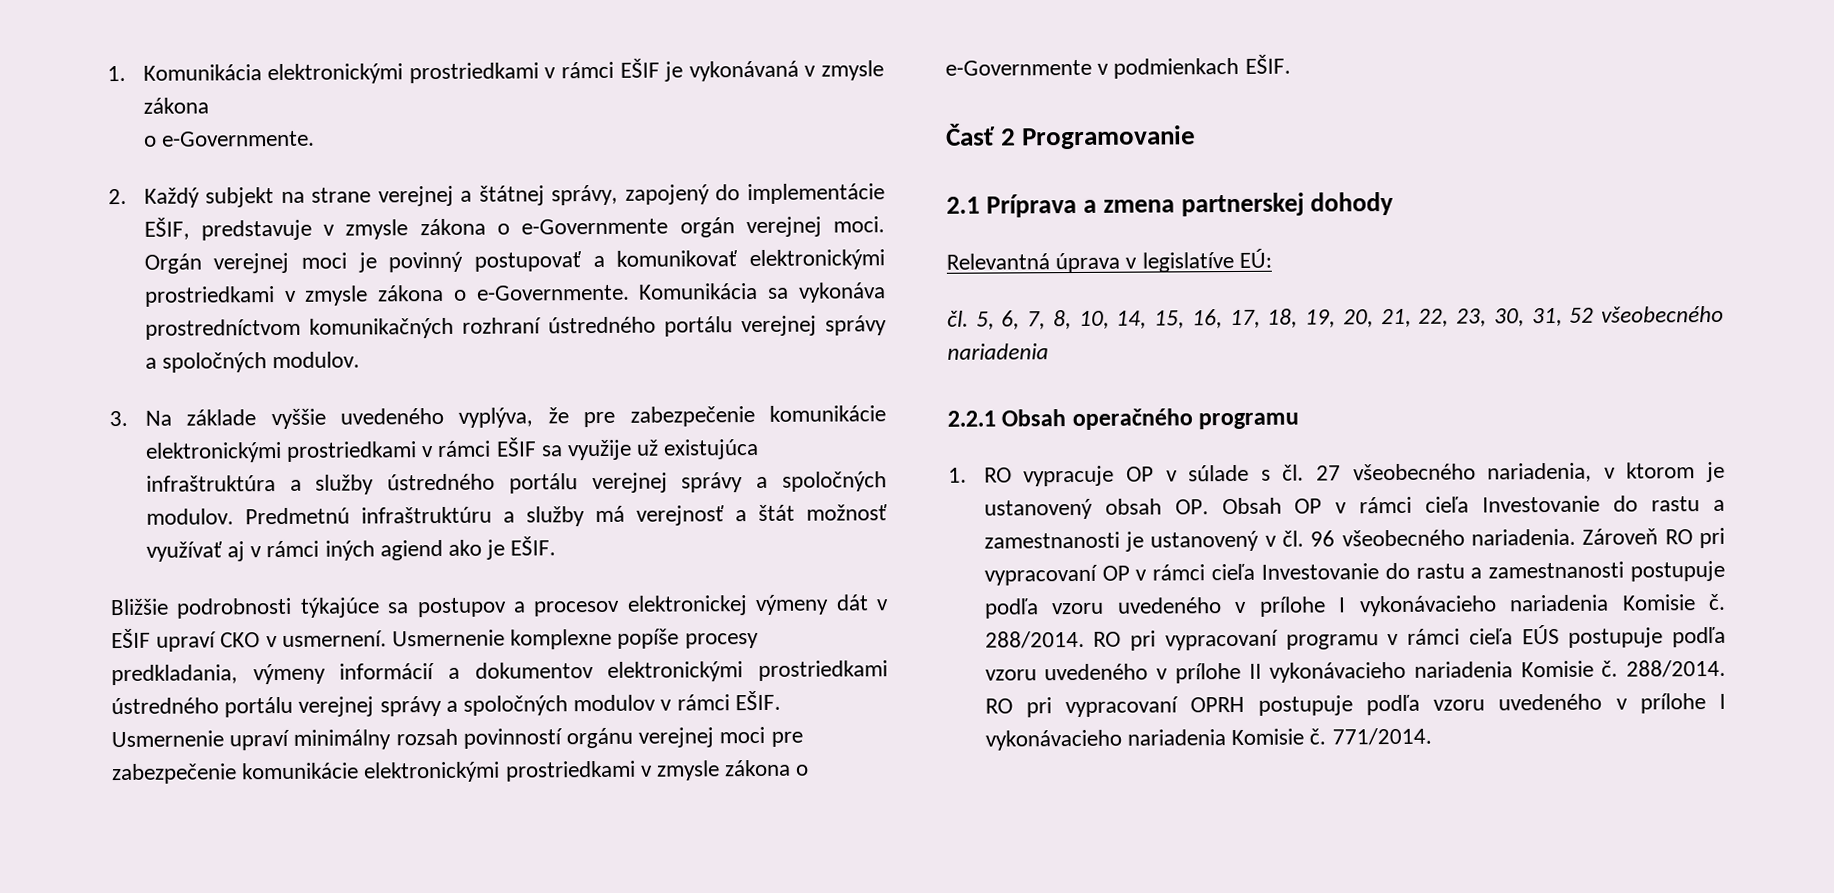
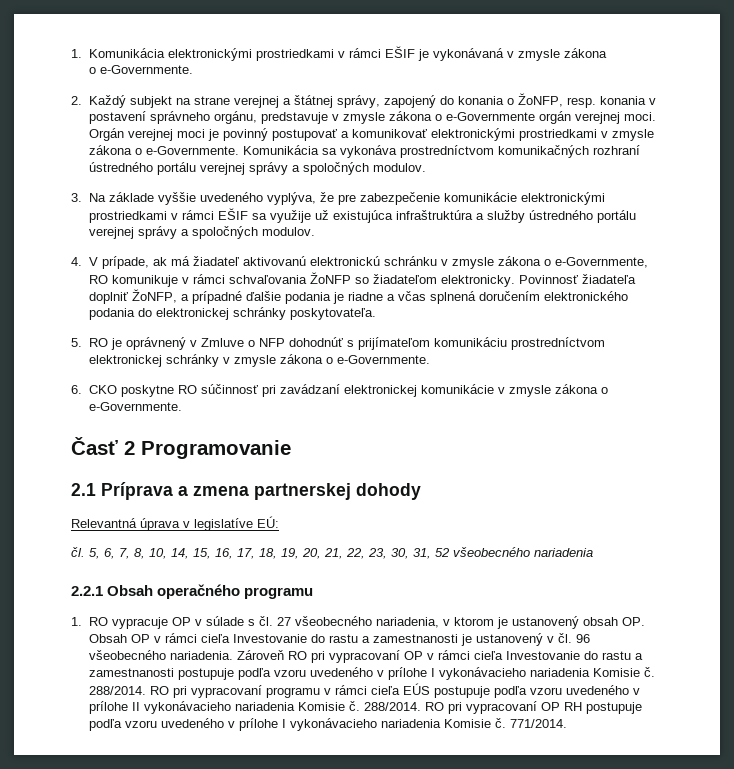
[747,183,885,205] [143,217,190,240] implementácie EŠIF, -> [457,93,656,108] [88,111,257,124] konania o ŽoNFP, resp. konania v postavení správneho orgánu,
[244,504,888,527] [145,536,557,562] [110,594,889,619] [111,628,759,652] [111,660,888,686] [111,690,781,718] [111,726,803,751] [111,759,810,785] [945,54,1291,79] Predmetnú infraštruktúru a služby má verejnosť a štát možnosť využívať aj v rámci iných agiend ako je EŠIF. // Bližšie podrobnosti týkajúce sa postupov a procesov elektronickej výmeny dát v EŠIF upraví CKO v usmernení. Usmernenie komplexne popíše procesy predkladania, výmeny informácií a dokumentov elektronickými prostriedkami ústredného portálu verejnej správy a spoločných modulov v rámci EŠIF. Usmernenie upraví minimálny rozsah povinností orgánu verejnej moci pre zabezpečenie komunikácie elektronickými prostriedkami v zmysle zákona o e-Governmente v podmienkach EŠIF. -> [71,256,648,269] [88,272,636,287] [88,289,628,304] [88,307,376,320] [71,337,605,350] [88,354,430,367] [71,384,608,397] [88,402,182,411] // 4. V prípade, ak má žiadateľ aktivovanú elektronickú schránku v zmysle zákona o e-Governmente, RO komunikuje v rámci schvaľovania ŽoNFP so žiadateľom elektronicky. Povinnosť žiadateľa doplniť ŽoNFP, a prípadné ďalšie podania je riadne a včas splnená doručením elektronického podania do elektronickej schránky poskytovateľa. // 5. RO je oprávnený v Zmluve o NFP dohodnúť s prijímateľom komunikáciu prostredníctvom elektronickej schránky v zmysle zákona o e-Governmente. // 6. CKO poskytne RO súčinnosť pri zavádzaní elektronickej komunikácie v zmysle zákona o e-Governmente.
[1190,696,1245,713] OPRH -> [540,702,582,711] OP RH

